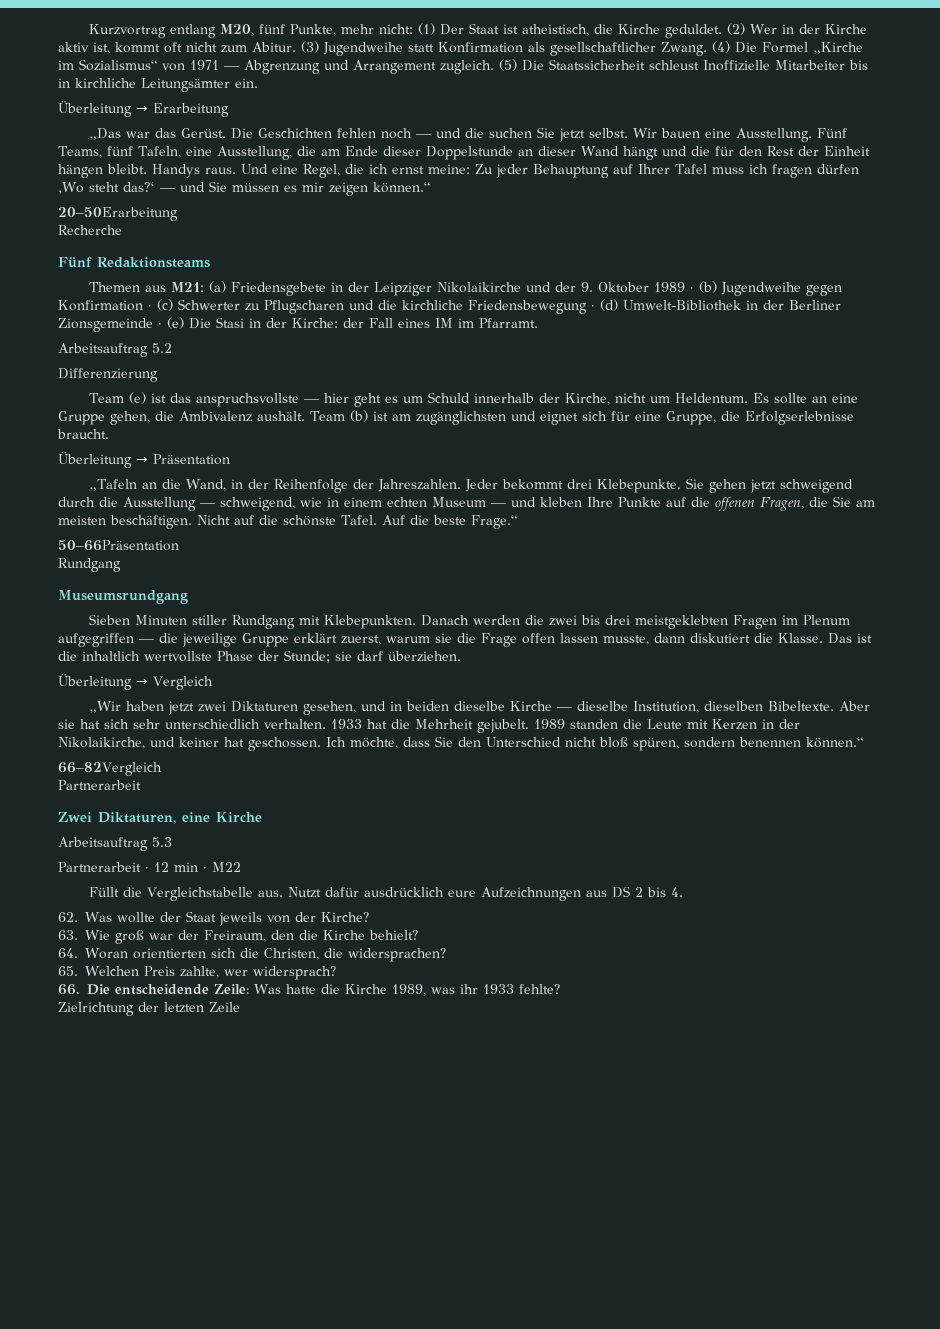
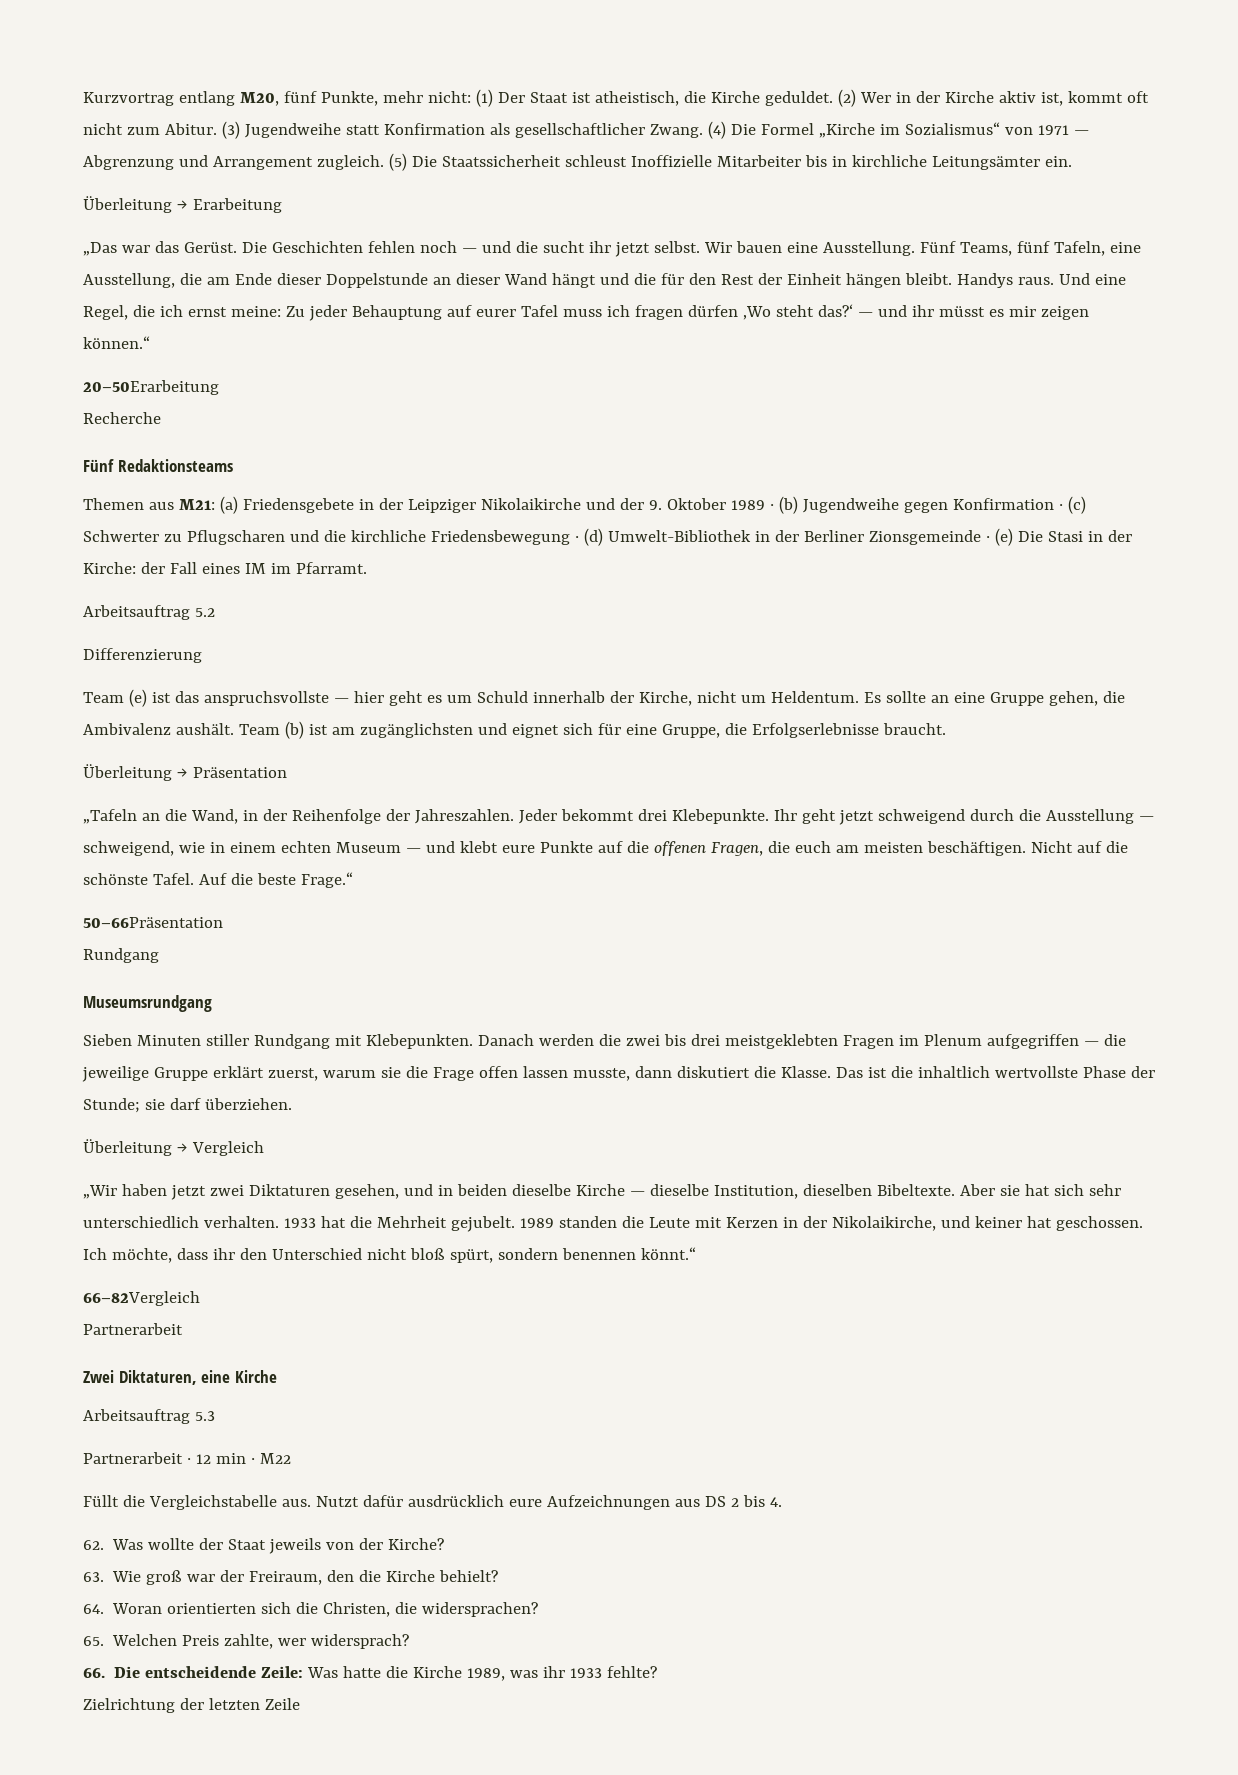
[488,127,555,138] suchen Sie -> [542,241,611,253] sucht ihr
[638,164,670,174] Ihrer -> [475,309,516,317] eurer
[209,181,279,192] Sie müssen -> [911,305,985,317] ihr müsst
[685,478,746,493] Sie gehen -> [773,809,836,824] Ihr geht
[540,497,613,507] kleben Ihre -> [459,841,535,853] klebt eure
[833,496,851,507] Sie -> [794,841,831,853] euch
[435,736,453,747] Sie -> [212,1248,235,1260] ihr
[633,738,679,751] spüren, -> [449,1249,493,1263] spürt,
[806,737,863,748] können.“ -> [640,1247,696,1260] könnt.“

